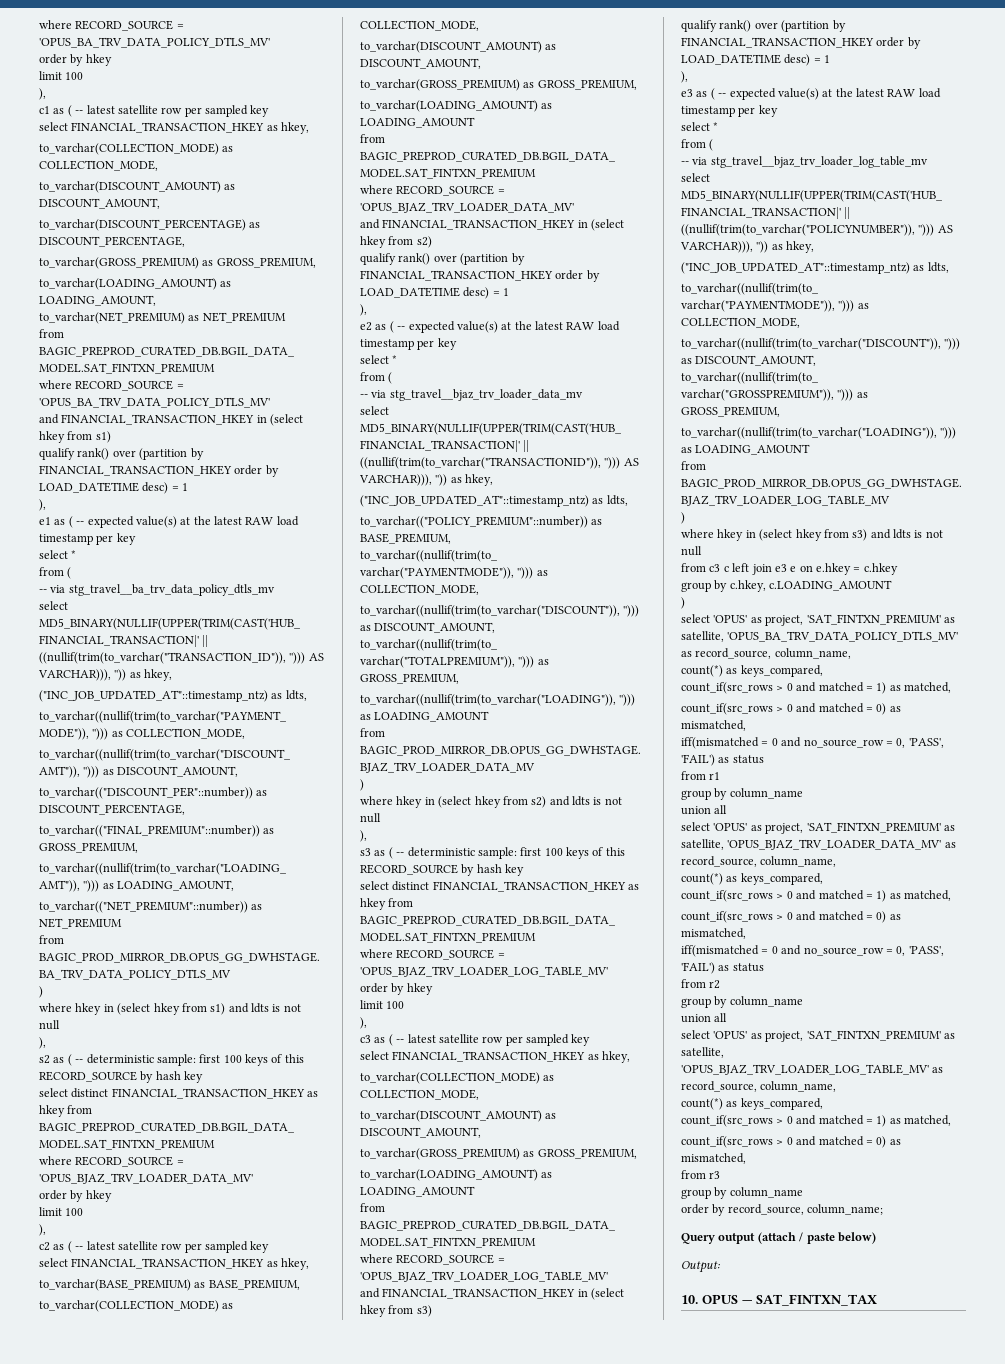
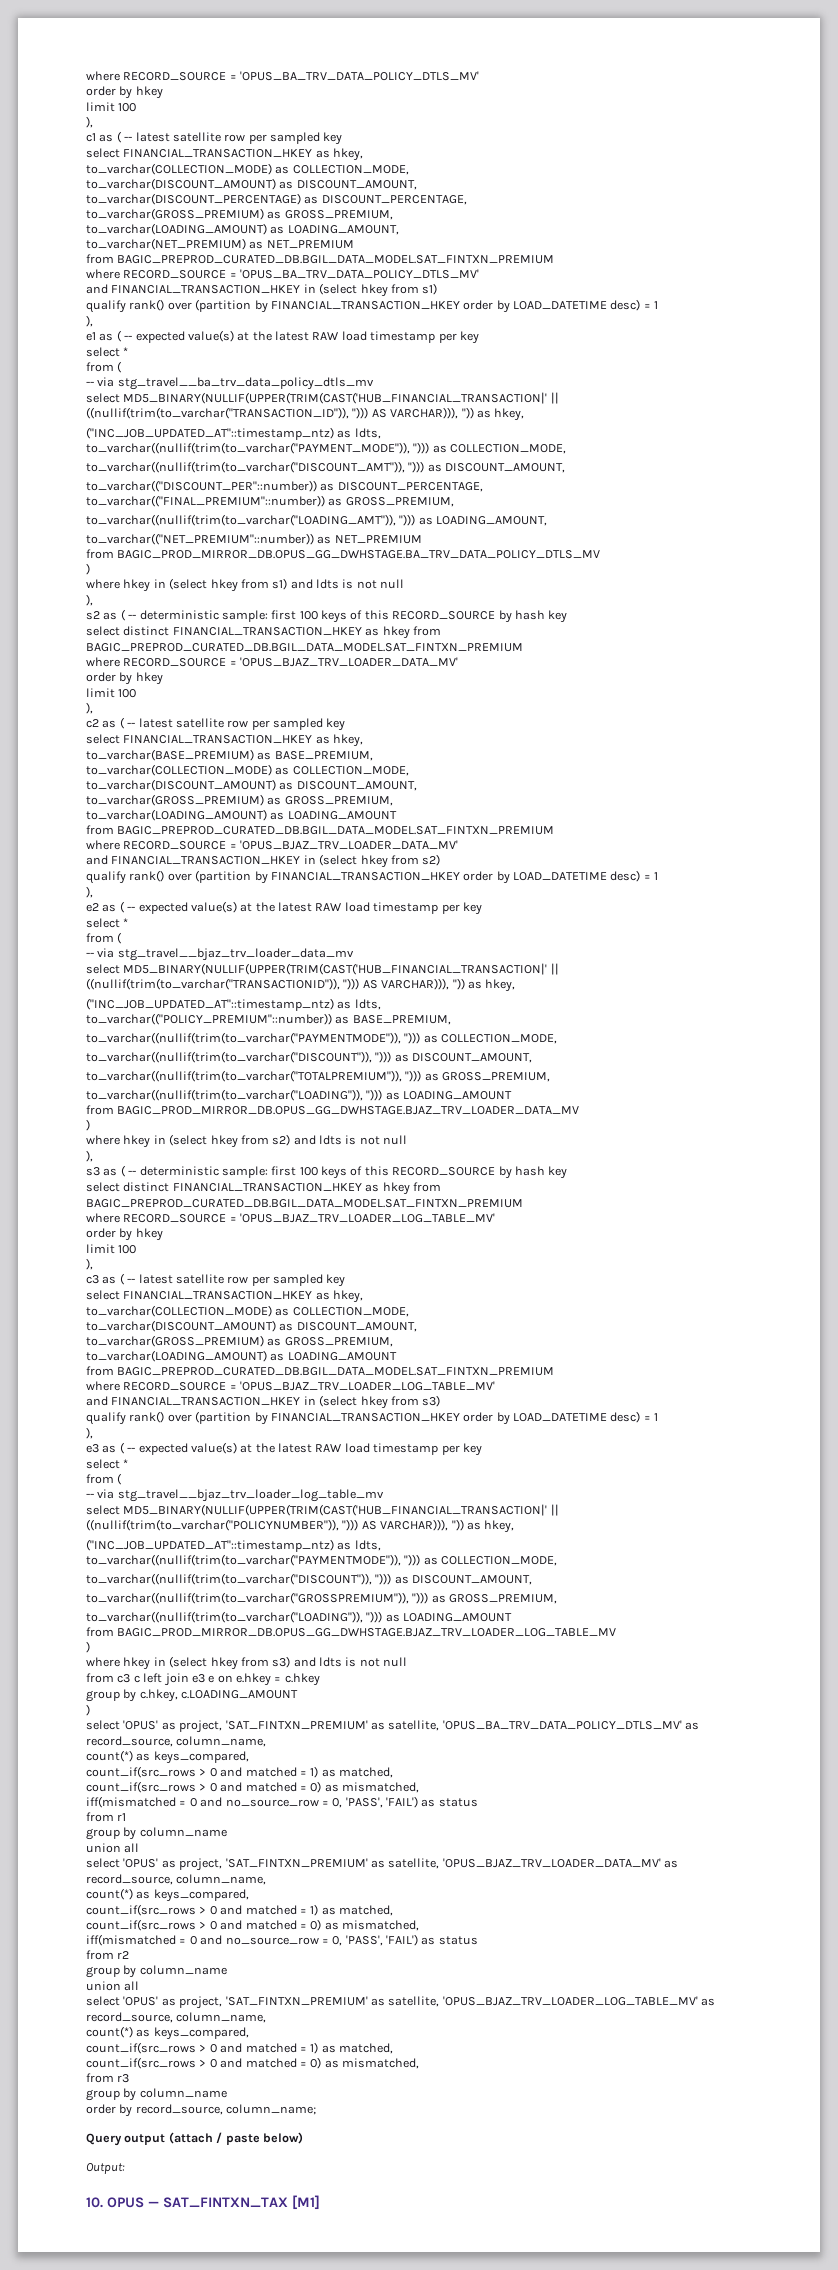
(877, 1300) none -> [292,2195,320,2210] [M1]

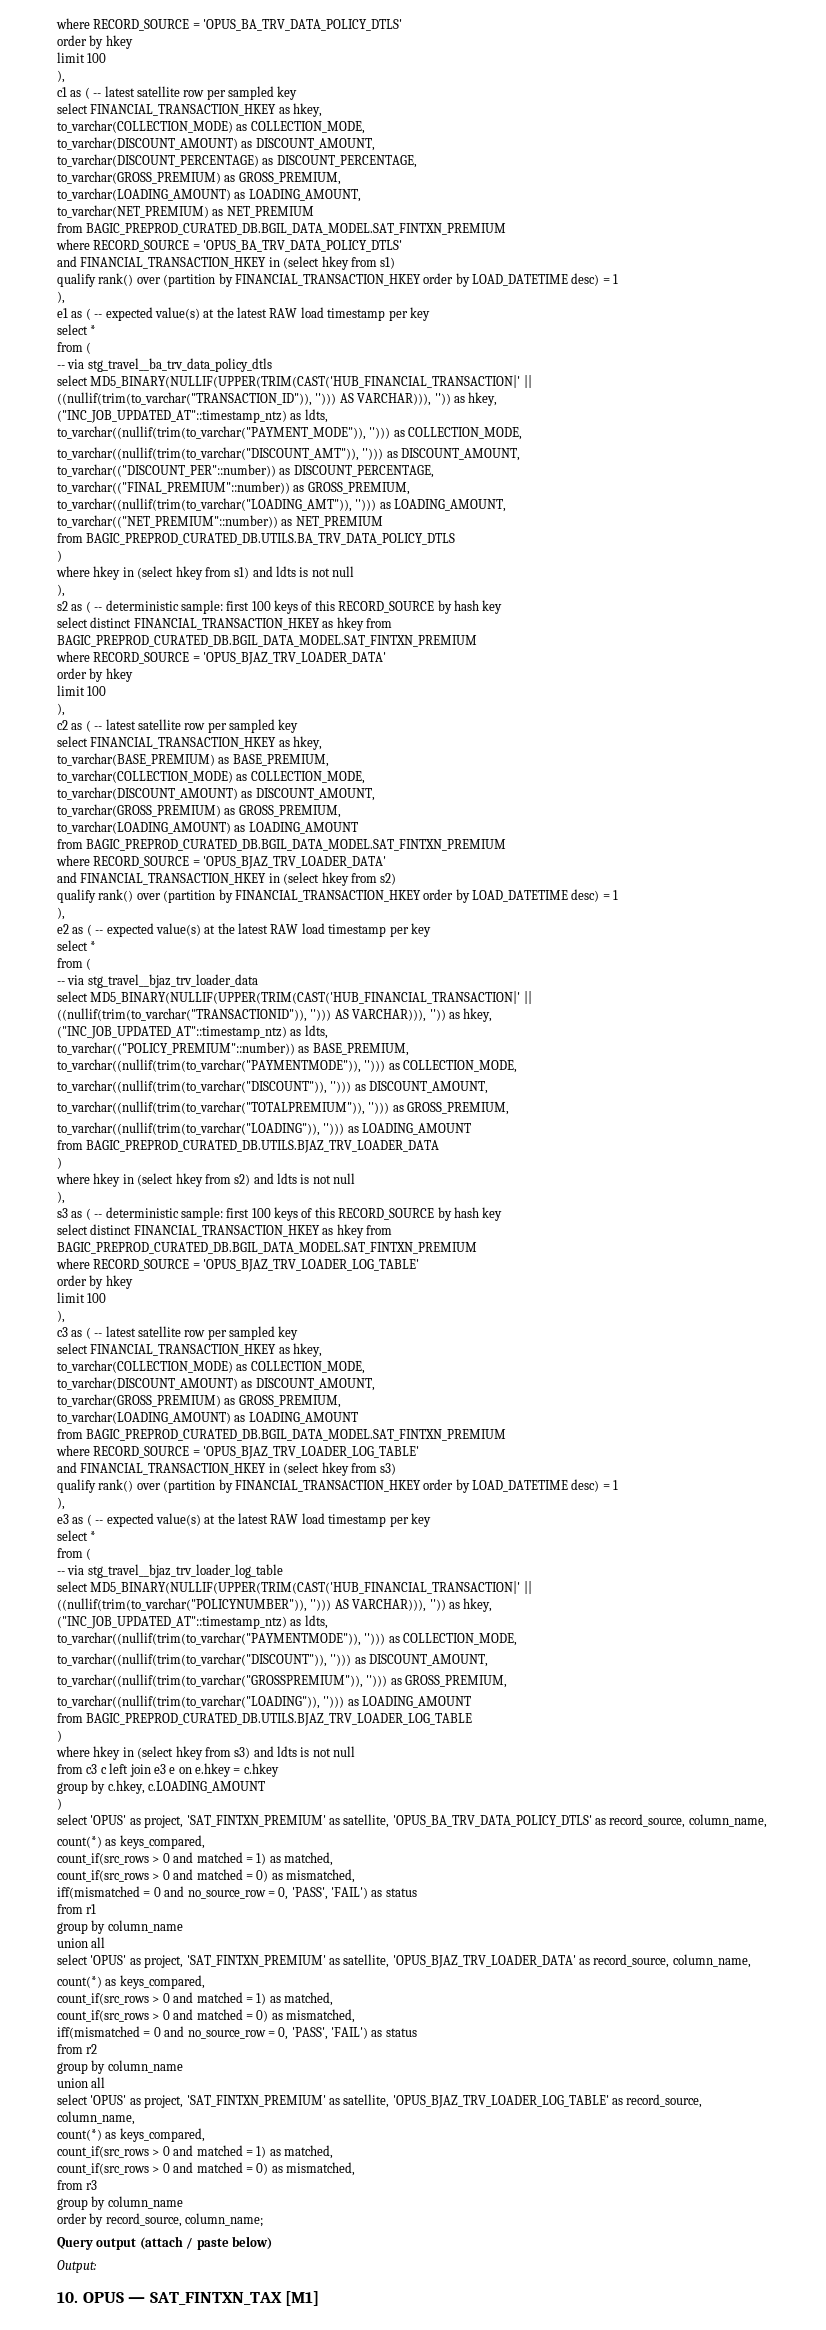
[86,71,480,81] where RECORD_SOURCE = 'OPUS_BA_TRV_DATA_POLICY_DTLS_MV' -> [56,18,403,31] where RECORD_SOURCE = 'OPUS_BA_TRV_DATA_POLICY_DTLS'
[240,269,480,279] 'OPUS_BA_TRV_DATA_POLICY_DTLS_MV' -> [203,240,403,252] 'OPUS_BA_TRV_DATA_POLICY_DTLS'
[117,377,374,390] stg_travel__ba_trv_data_policy_dtls_mv -> [87,358,272,372] stg_travel__ba_trv_data_policy_dtls
[117,550,601,559] BAGIC_PROD_MIRROR_DB.OPUS_GG_DWHSTAGE.BA_TRV_DATA_POLICY_DTLS_MV -> [86,533,456,545] BAGIC_PREPROD_CURATED_DB.UTILS.BA_TRV_DATA_POLICY_DTLS
[240,657,459,667] 'OPUS_BJAZ_TRV_LOADER_DATA_MV' -> [203,652,387,665] 'OPUS_BJAZ_TRV_LOADER_DATA'
[240,840,459,850] 'OPUS_BJAZ_TRV_LOADER_DATA_MV' -> [203,856,387,869] 'OPUS_BJAZ_TRV_LOADER_DATA'
[117,948,354,961] stg_travel__bjaz_trv_loader_data_mv -> [87,974,258,988] stg_travel__bjaz_trv_loader_data
[117,1106,580,1115] BAGIC_PROD_MIRROR_DB.OPUS_GG_DWHSTAGE.BJAZ_TRV_LOADER_DATA_MV -> [86,1140,440,1153] BAGIC_PREPROD_CURATED_DB.UTILS.BJAZ_TRV_LOADER_DATA
[240,1213,496,1223] 'OPUS_BJAZ_TRV_LOADER_LOG_TABLE_MV' -> [203,1259,420,1272] 'OPUS_BJAZ_TRV_LOADER_LOG_TABLE'
[240,1381,496,1391] 'OPUS_BJAZ_TRV_LOADER_LOG_TABLE_MV' -> [203,1446,420,1459] 'OPUS_BJAZ_TRV_LOADER_LOG_TABLE'
[117,1489,384,1502] stg_travel__bjaz_trv_loader_log_table_mv -> [87,1564,283,1578] stg_travel__bjaz_trv_loader_log_table
[117,1628,617,1637] BAGIC_PROD_MIRROR_DB.OPUS_GG_DWHSTAGE.BJAZ_TRV_LOADER_LOG_TABLE_MV -> [86,1713,473,1726] BAGIC_PREPROD_CURATED_DB.UTILS.BJAZ_TRV_LOADER_LOG_TABLE
[442,1720,682,1730] 'OPUS_BA_TRV_DATA_POLICY_DTLS_MV' -> [392,1815,592,1827] 'OPUS_BA_TRV_DATA_POLICY_DTLS'
[442,1858,661,1868] 'OPUS_BJAZ_TRV_LOADER_DATA_MV' -> [392,1955,576,1968] 'OPUS_BJAZ_TRV_LOADER_DATA'
[442,1996,698,2006] 'OPUS_BJAZ_TRV_LOADER_LOG_TABLE_MV' -> [392,2095,609,2108] 'OPUS_BJAZ_TRV_LOADER_LOG_TABLE'

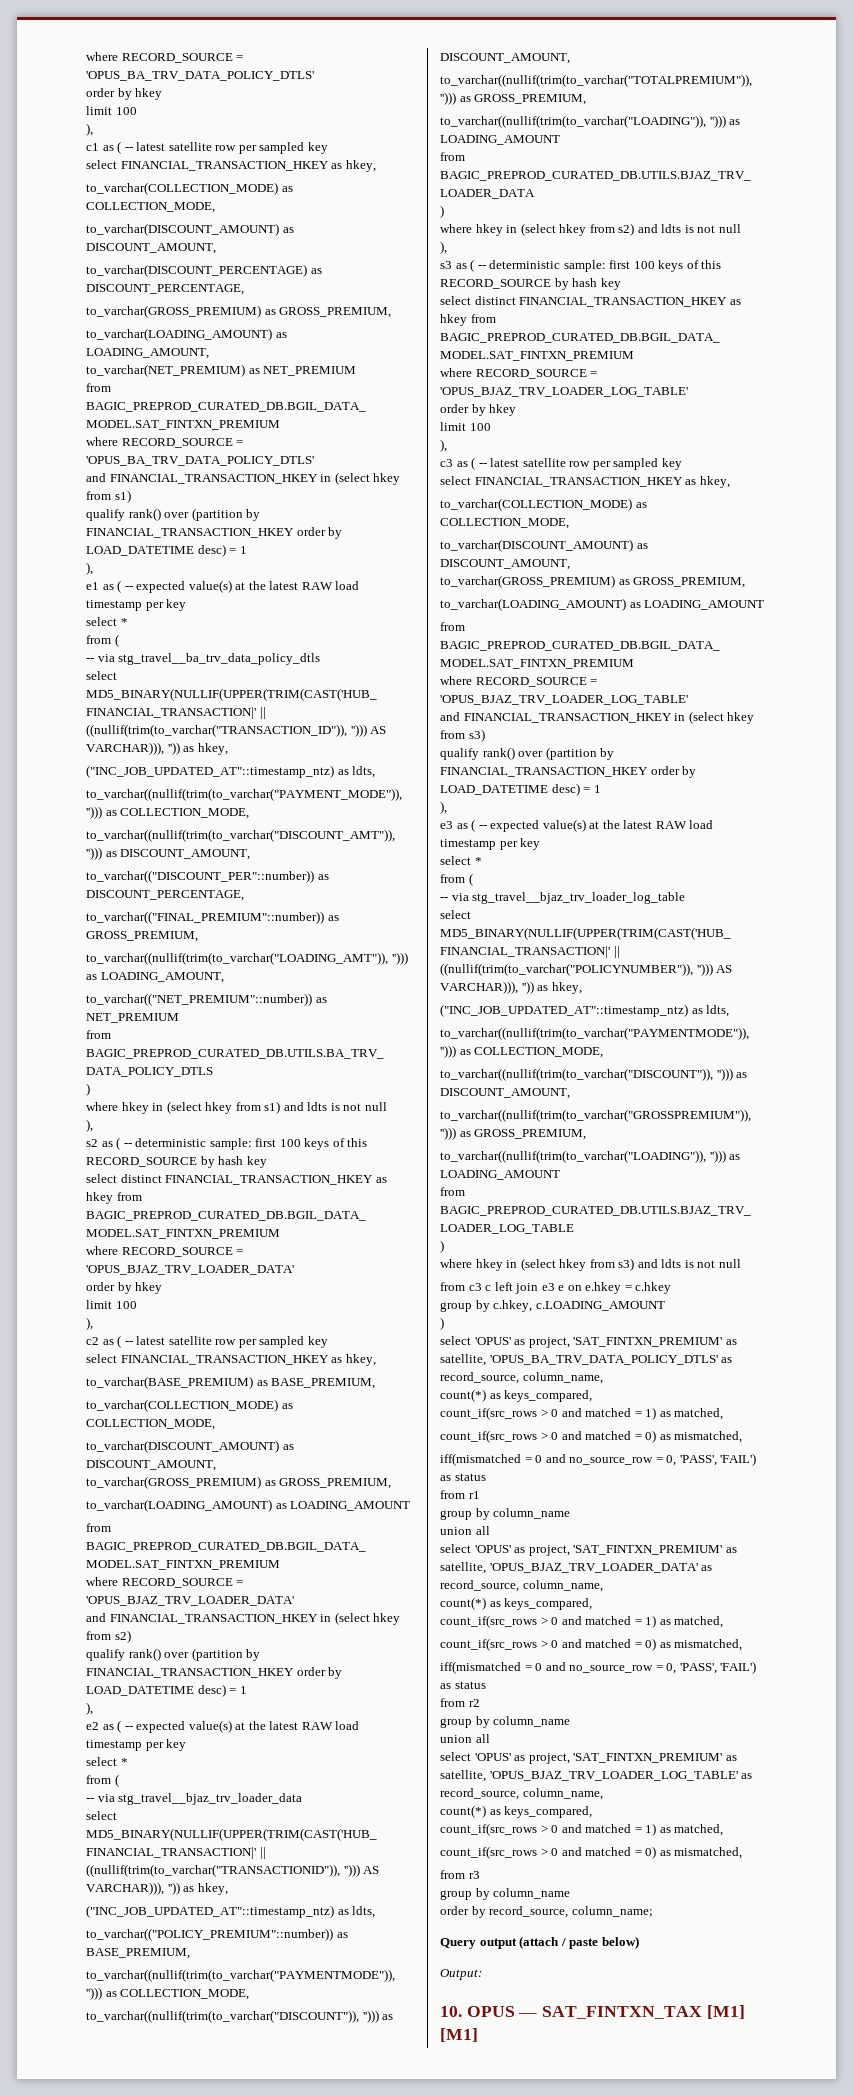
(320, 2298) none -> [440,2028,478,2042] [M1]

